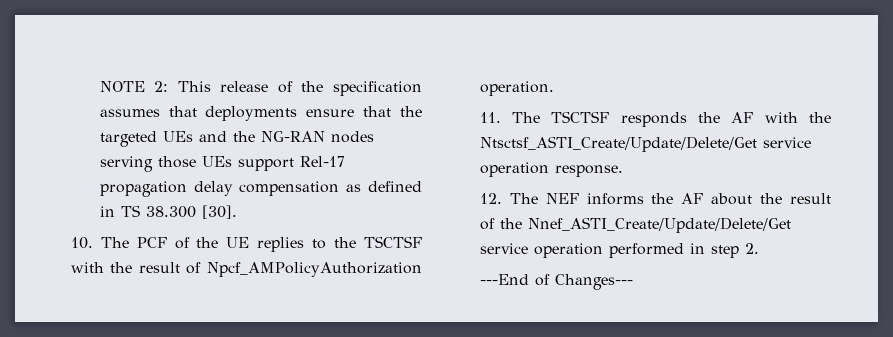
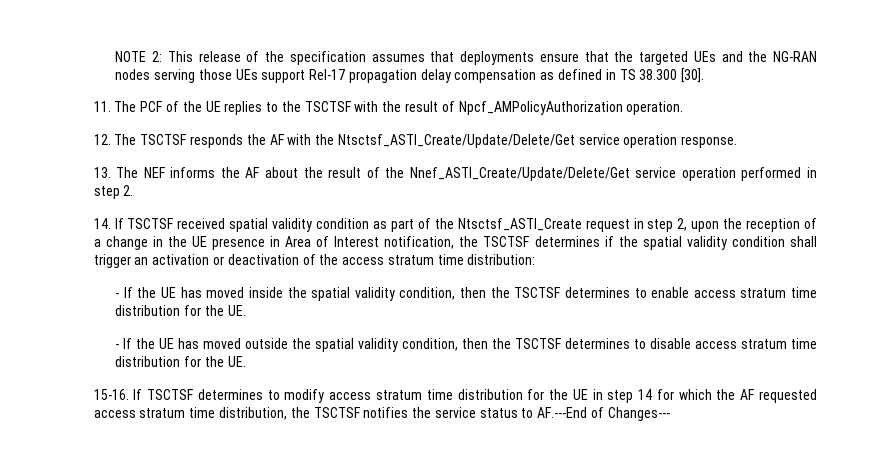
[70,237,93,249] 10. -> [93,101,111,112] 11.
[479,112,501,123] 11. -> [93,134,111,145] 12.
[479,193,502,204] 12. -> [93,167,111,178] 13.
[479,274,529,285] ---End -> [93,218,818,232] [93,236,817,250] [93,254,536,268] [115,287,817,301] [115,305,246,316] [115,338,818,352] [115,356,246,367] [93,389,818,403] [93,407,588,420] 14. If TSCTSF received spatial validity condition as part of the Ntsctsf_ASTI_Create request in step 2, upon the reception of a change in the UE presence in Area of Interest notification, the TSCTSF determines if the spatial validity condition shall trigger an activation or deactivation of the access stratum time distribution: // - If the UE has moved inside the spatial validity condition, then the TSCTSF determines to enable access stratum time distribution for the UE. // - If the UE has moved outside the spatial validity condition, then the TSCTSF determines to disable access stratum time distribution for the UE. // 15-16. If TSCTSF determines to modify access stratum time distribution for the UE in step 14 for which the AF requested access stratum time distribution, the TSCTSF notifies the service status to AF.---End

